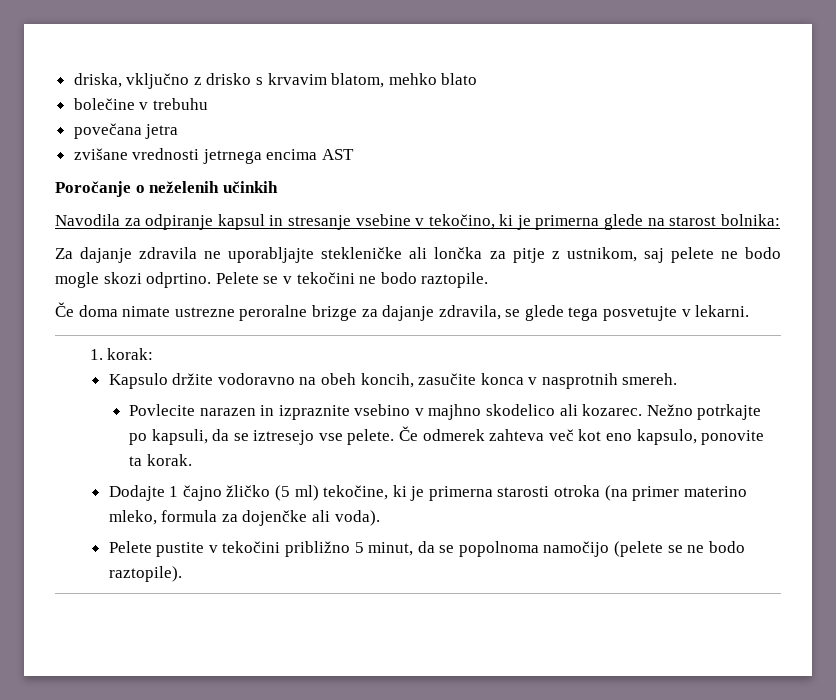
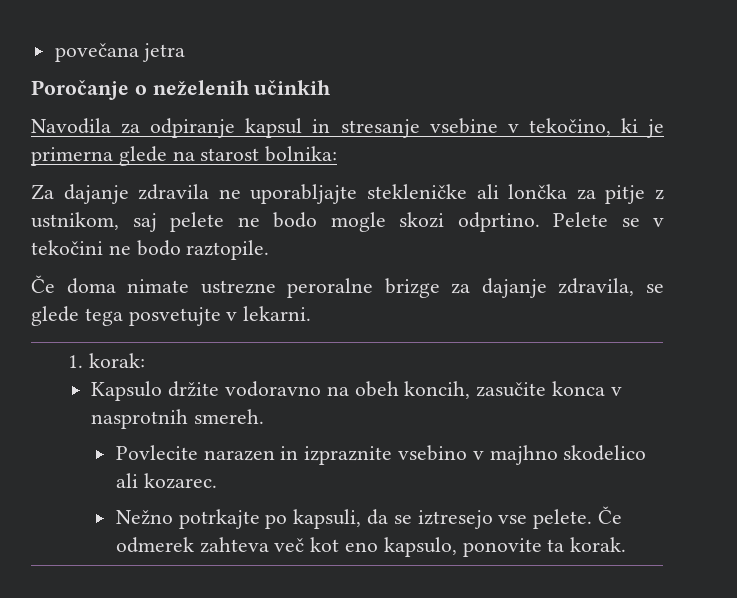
[73,73,478,89] [73,98,208,110] [73,123,179,139] [73,148,355,164] driska, vključno z drisko s krvavim blatom, mehko blato // bolečine v trebuhu // povečana jetra // zvišane vrednosti jetrnega encima AST -> [54,43,186,62] povečana jetra
(643, 410) none -> (217, 481) //
[108,485,747,501] [108,510,380,526] [108,541,745,557] [108,566,182,582] // Dodajte 1 čajno žličko (5 ml) tekočine, ki je primerna starosti otroka (na primer materino mleko, formula za dojenčke ali voda). // Pelete pustite v tekočini približno 5 minut, da se popolnoma namočijo (pelete se ne bodo raztopile). -> (627, 544) none

